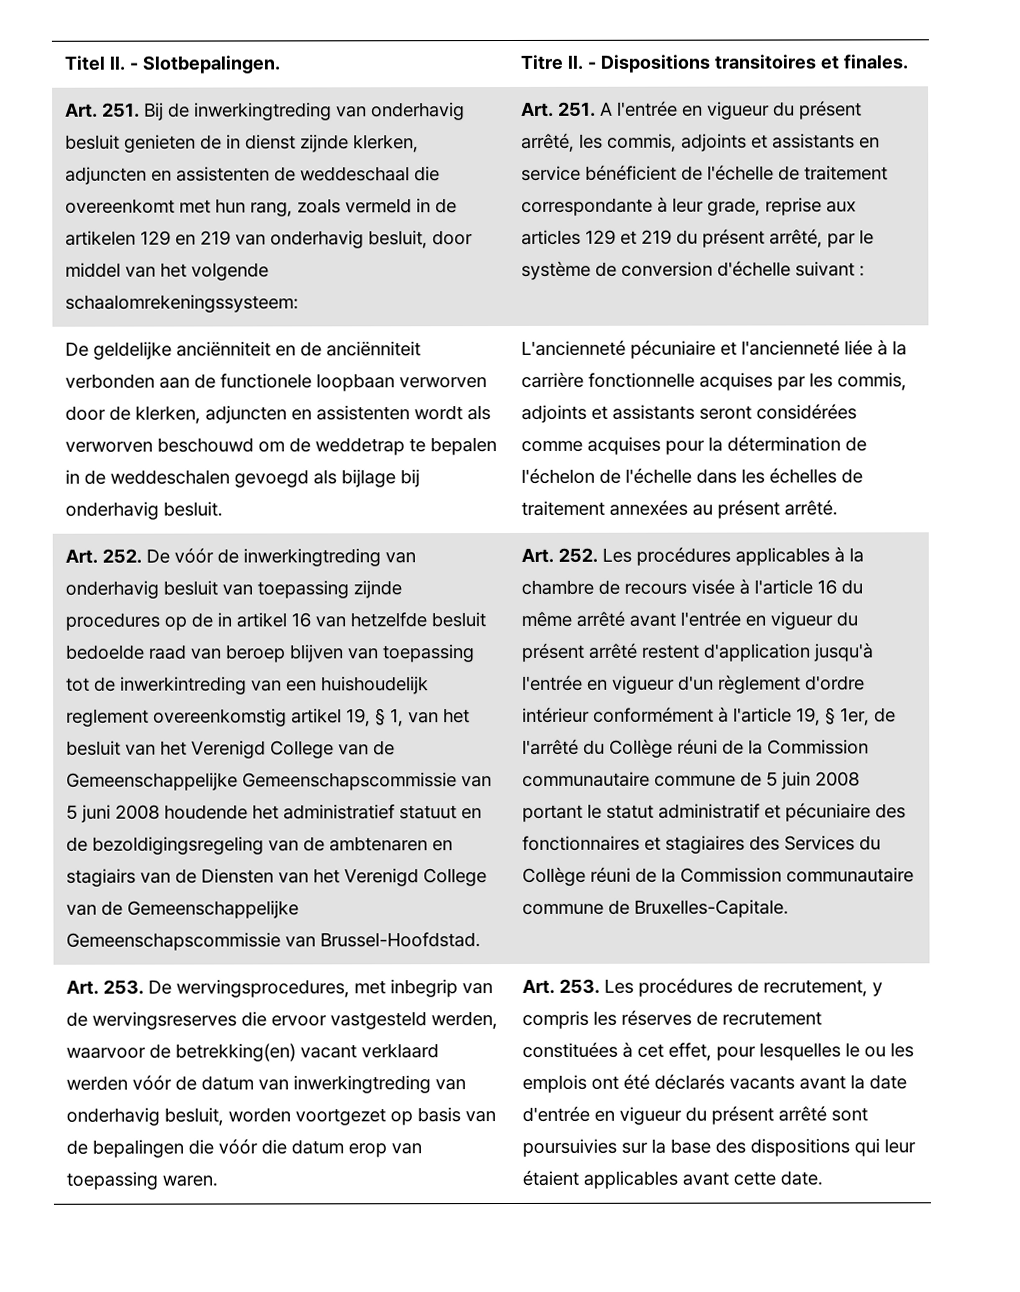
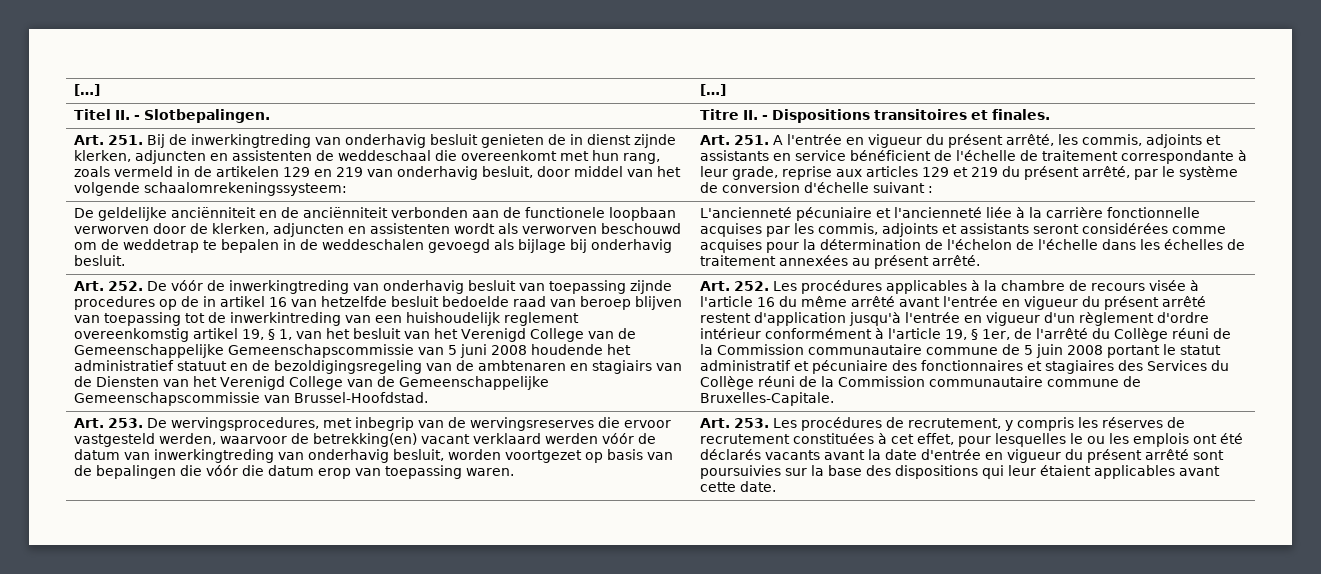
(63, 63) none -> [73,84,100,96] [699,84,726,96] […] | […] //

